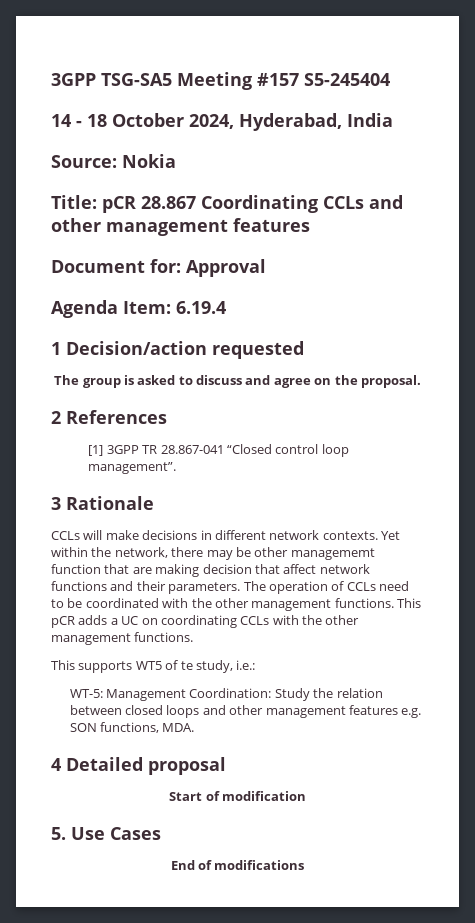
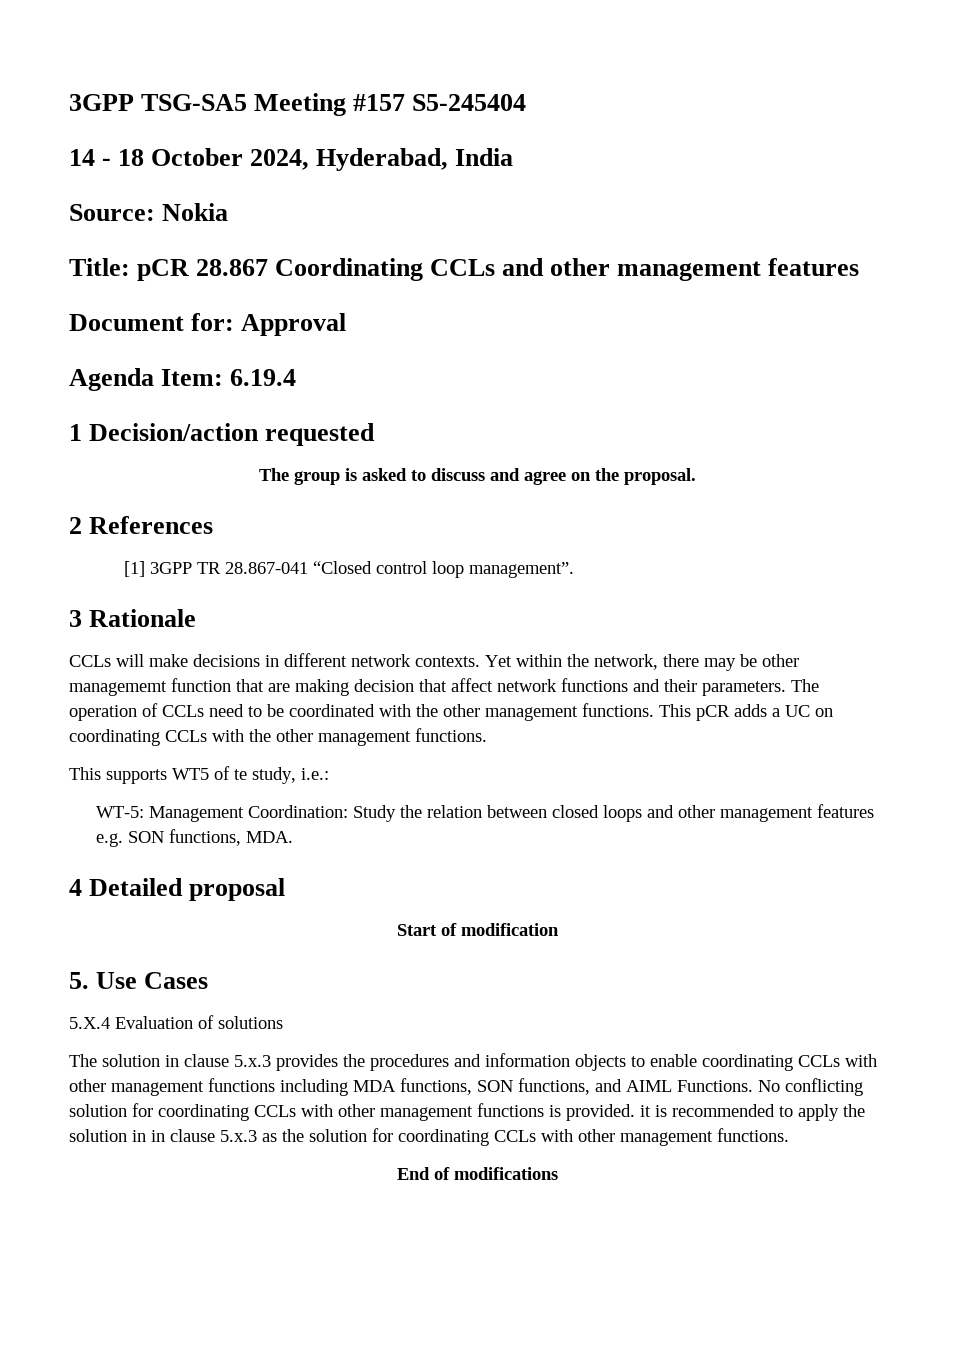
(161, 833) none -> [69,1015,283,1029] [69,1053,877,1071] [69,1078,863,1096] [69,1103,865,1121] [69,1128,789,1146] // 5.X.4 Evaluation of solutions // The solution in clause 5.x.3 provides the procedures and information objects to enable coordinating CCLs with other management functions including MDA functions, SON functions, and AIML Functions. No conflicting solution for coordinating CCLs with other management functions is provided. it is recommended to apply the solution in in clause 5.x.3 as the solution for coordinating CCLs with other management functions.

